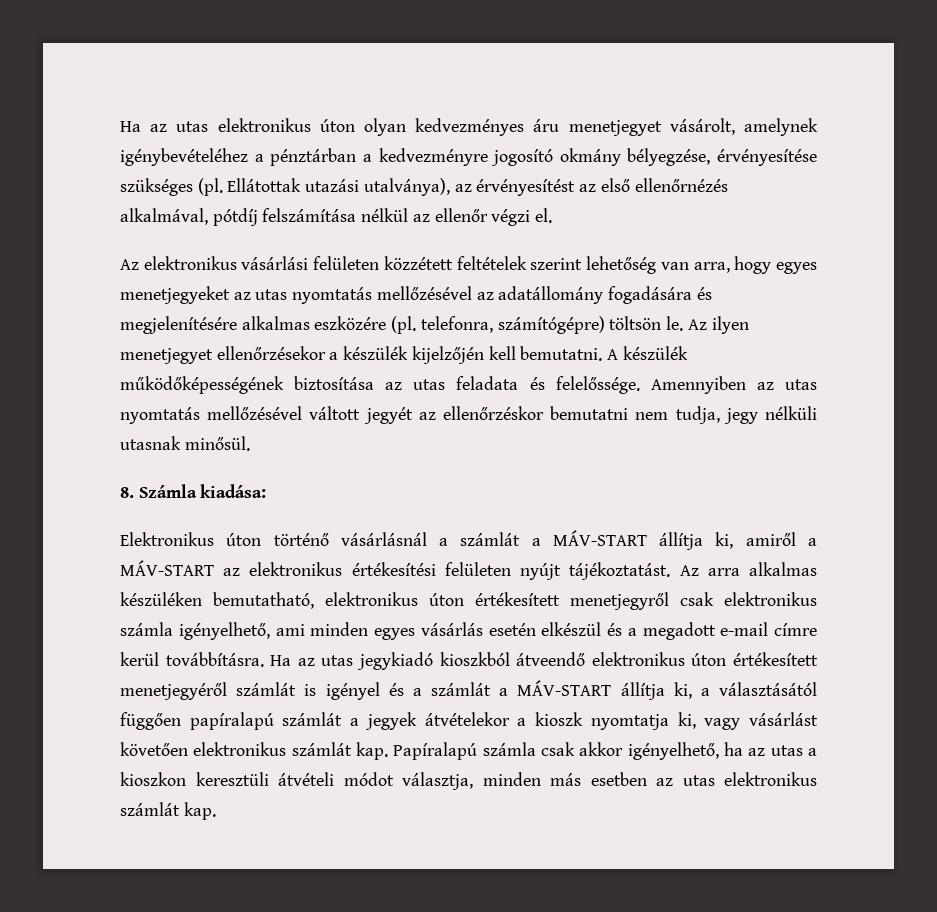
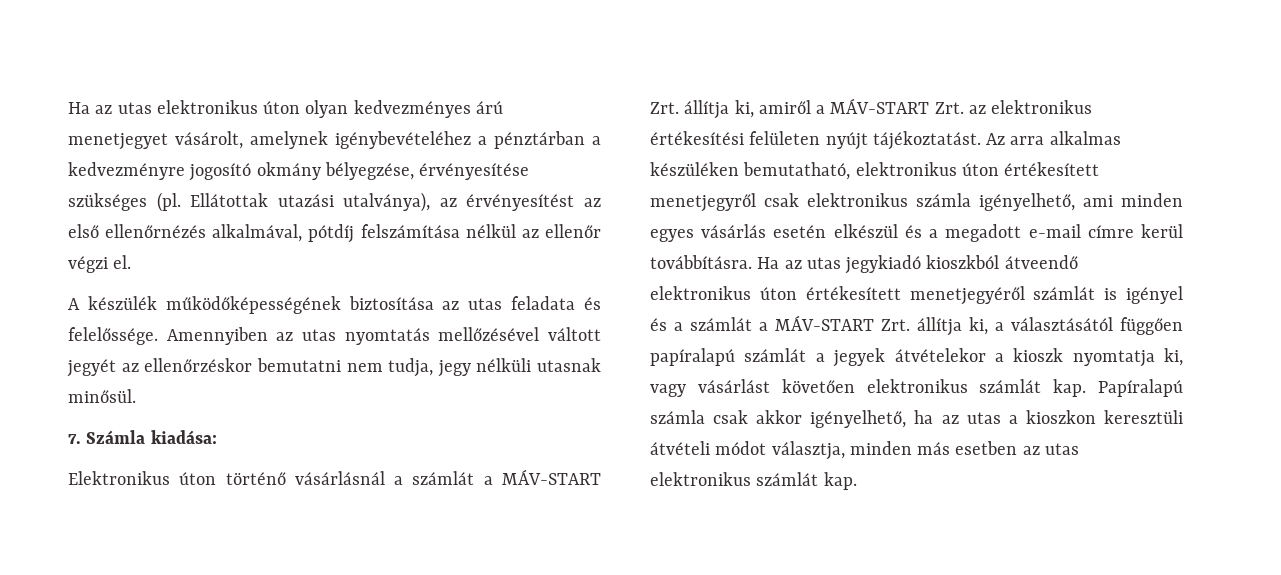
[533,119,560,132] áru -> [475,101,503,114] árú
[120,256,818,274] [120,286,712,304] [120,316,749,334] [120,346,603,364] Az elektronikus vásárlási felületen közzétett feltételek szerint lehetőség van arra, hogy egyes menetjegyeket az utas nyomtatás mellőzésével az adatállomány fogadására és megjelenítésére alkalmas eszközére (pl. telefonra, számítógépre) töltsön le. Az ilyen menetjegyet ellenőrzésekor a készülék kijelzőjén kell bemutatni. -> (132, 262) none
[120,487,134,498] 8. -> [68,434,81,444] 7.
(647, 538) none -> [650,102,679,114] Zrt.
(214, 568) none -> [934,102,964,114] Zrt.
(612, 688) none -> [881,319,910,331] Zrt.

